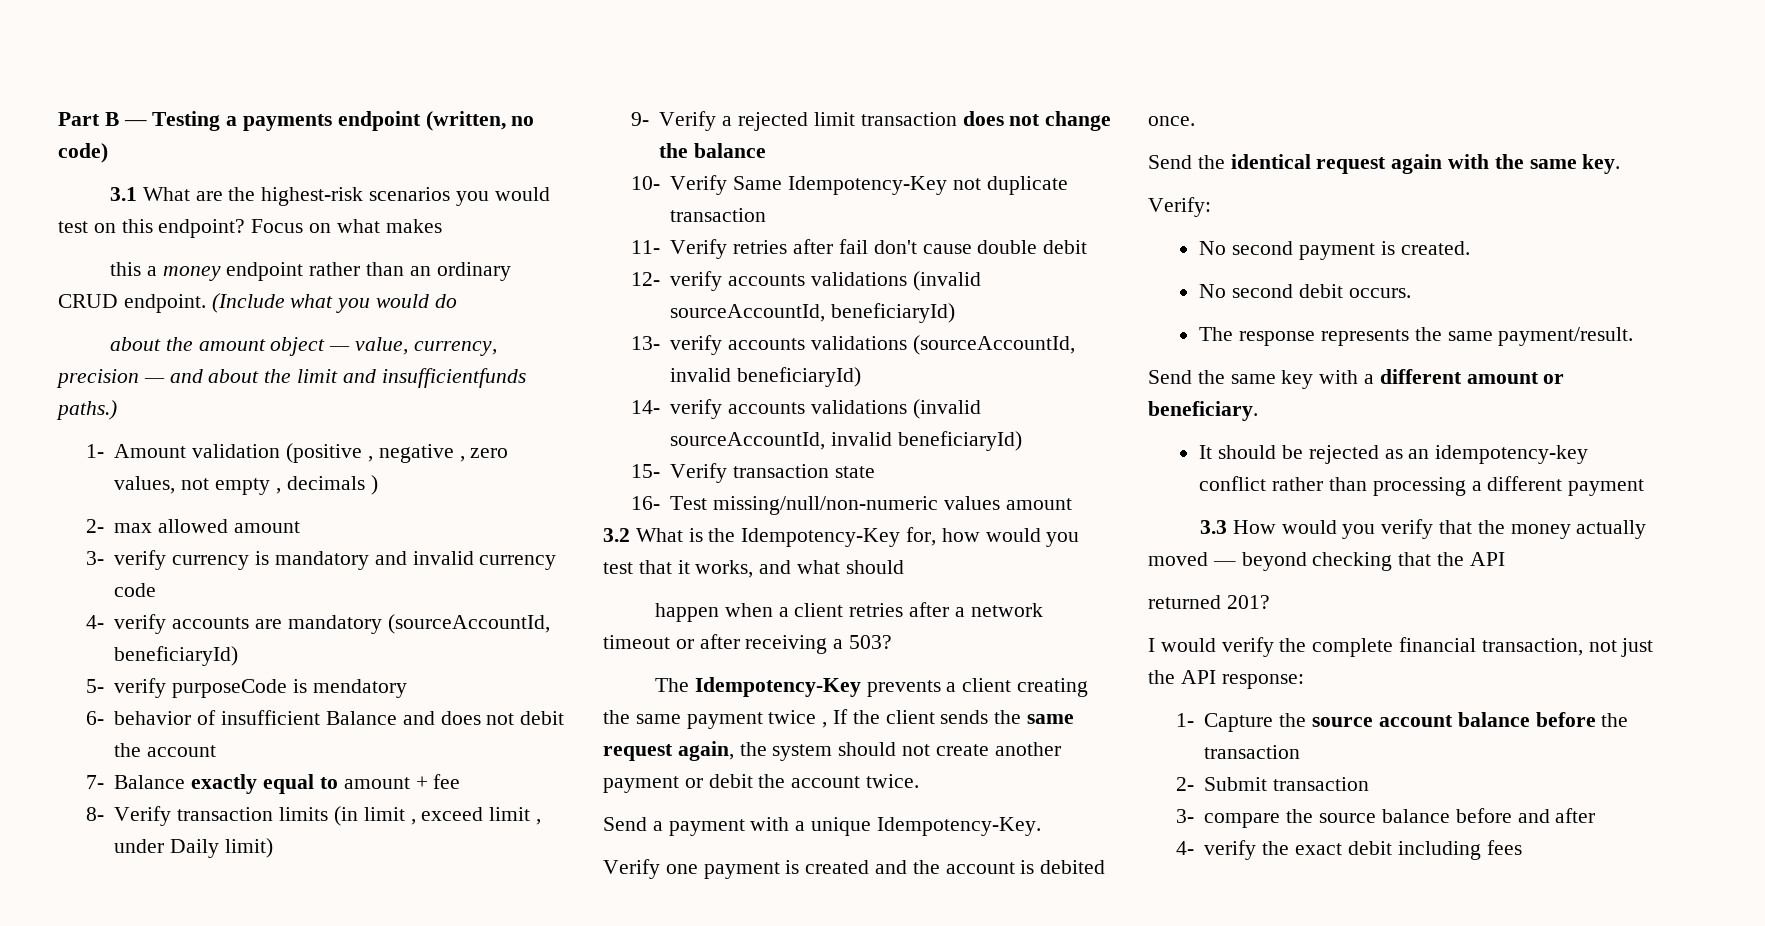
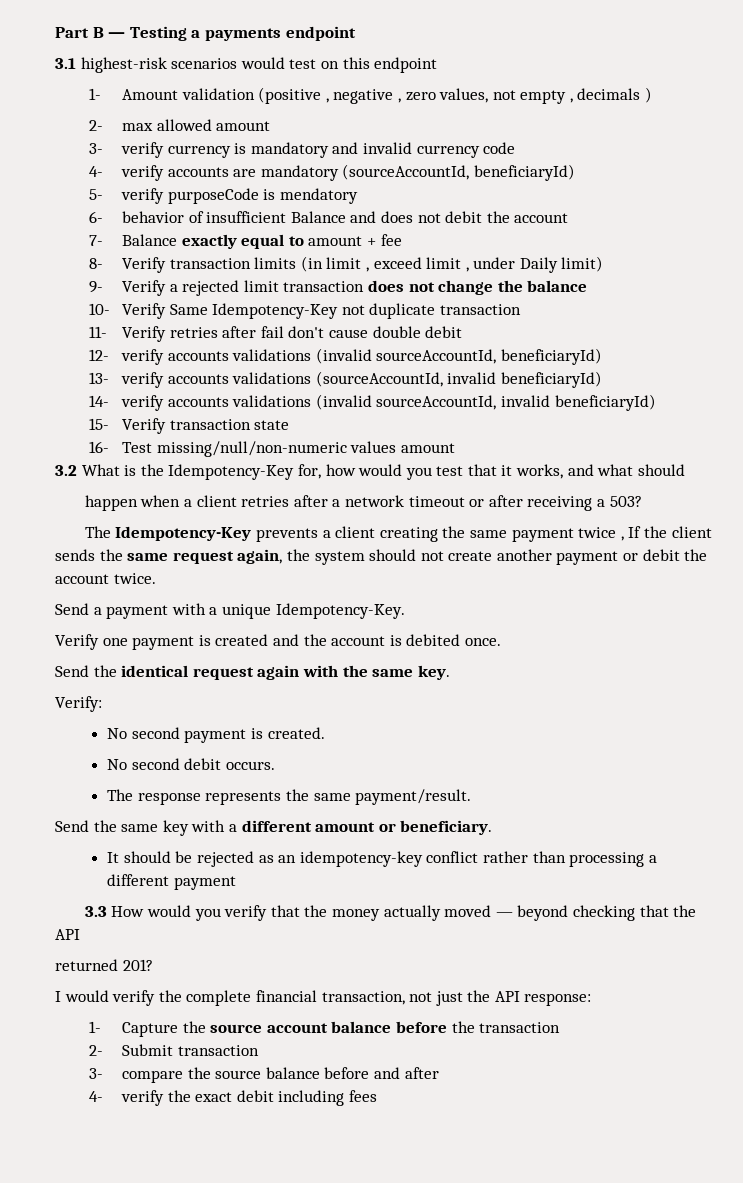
[425,111,535,131] [58,143,108,163] [109,187,256,201] (written, no code) // 3.1 What are the -> [55,58,76,69] // 3.1
[455,191,489,206] you -> (238, 63) none
[158,219,442,238] [109,262,511,281] [58,293,457,313] [109,337,497,356] [56,368,526,388] [56,400,117,420] endpoint? Focus on what makes // this a money endpoint rather than an ordinary CRUD endpoint. (Include what you would do // about the amount object — value, currency, precision — and about the limit and insufficientfunds paths.) -> [374,57,438,73] endpoint

